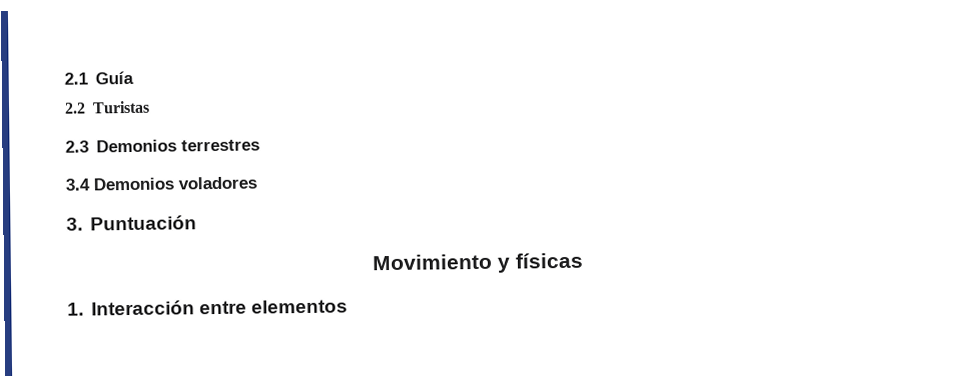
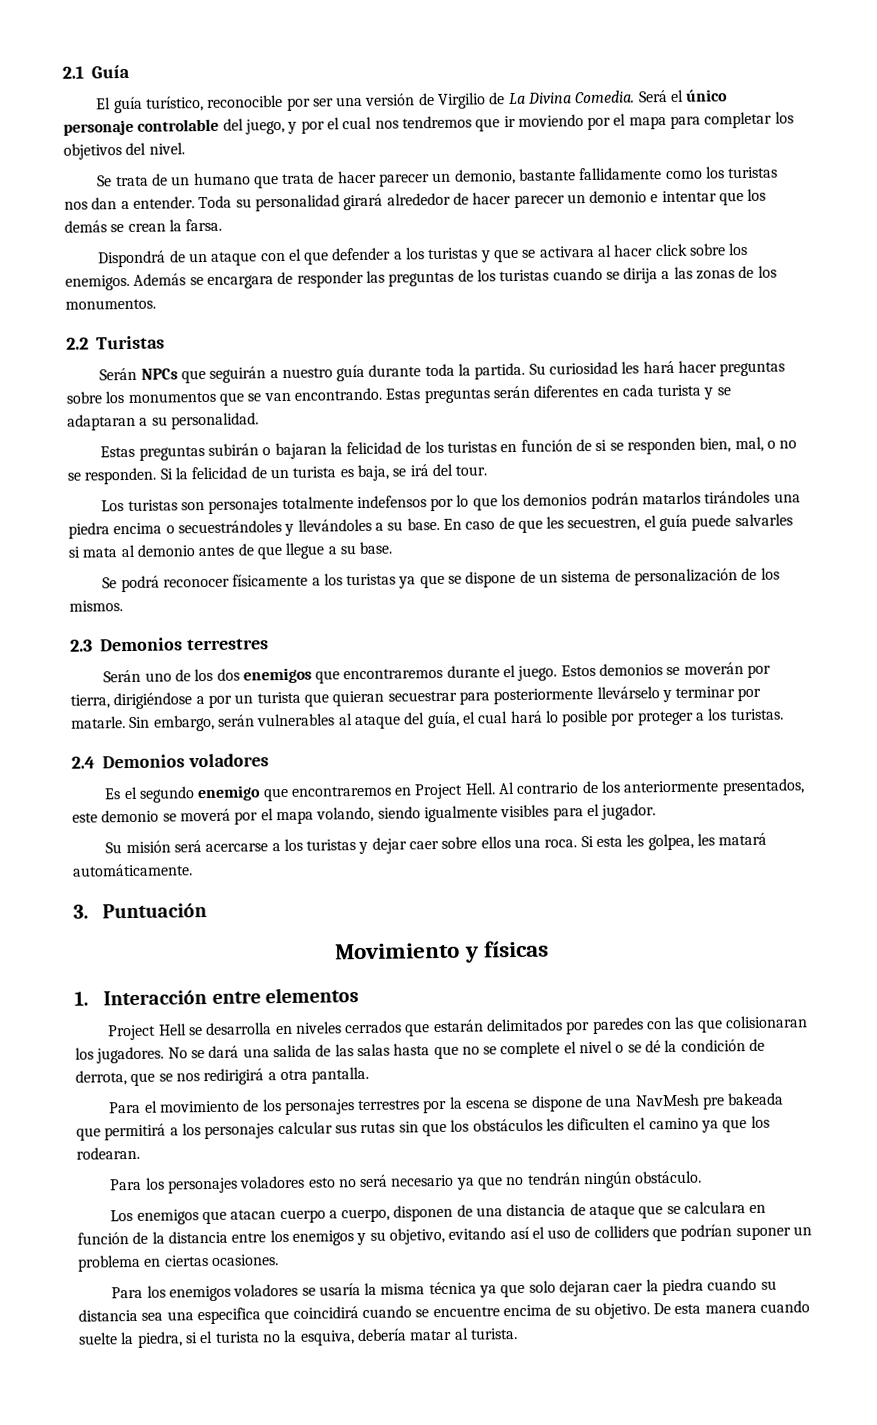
[64,100,150,114] [65,139,260,153] [65,176,257,191] 2.2 Turistas // 2.3 Demonios terrestres // 3.4 Demonios voladores -> [96,89,729,114] [63,111,794,136] [63,142,185,160] [97,166,779,189] [64,188,767,212] [64,218,223,233] [98,242,749,268] [65,265,777,291] [65,298,156,310] [66,335,165,350] [99,360,786,384] [66,384,731,406] [67,412,259,431] [100,436,798,461] [67,463,488,485] [101,490,801,514] [68,513,793,539] [68,541,393,560] [102,567,780,593] [69,600,123,612] [70,637,269,652] [103,662,772,684] [70,686,762,710] [71,708,784,732] [71,753,269,769] [104,778,805,803] [72,803,657,825] [105,832,768,855] [72,863,193,877] El guía turístico, reconocible por ser una versión de Virgilio de La Divina Comedia. Será el único personaje controlable del juego, y por el cual nos tendremos que ir moviendo por el mapa para completar los objetivos del nivel. // Se trata de un humano que trata de hacer parecer un demonio, bastante fallidamente como los turistas nos dan a entender. Toda su personalidad girará alrededor de hacer parecer un demonio e intentar que los demás se crean la farsa. // Dispondrá de un ataque con el que defender a los turistas y que se activara al hacer click sobre los enemigos. Además se encargara de responder las preguntas de los turistas cuando se dirija a las zonas de los monumentos. // 2.2 Turistas // Serán NPCs que seguirán a nuestro guía durante toda la partida. Su curiosidad les hará hacer preguntas sobre los monumentos que se van encontrando. Estas preguntas serán diferentes en cada turista y se adaptaran a su personalidad. // Estas preguntas subirán o bajaran la felicidad de los turistas en función de si se responden bien, mal, o no se responden. Si la felicidad de un turista es baja, se irá del tour. // Los turistas son personajes totalmente indefensos por lo que los demonios podrán matarlos tirándoles una piedra encima o secuestrándoles y llevándoles a su base. En caso de que les secuestren, el guía puede salvarles si mata al demonio antes de que llegue a su base. // Se podrá reconocer físicamente a los turistas ya que se dispone de un sistema de personalización de los mismos. // 2.3 Demonios terrestres // Serán uno de los dos enemigos que encontraremos durante el juego. Estos demonios se moverán por tierra, dirigiéndose a por un turista que quieran secuestrar para posteriormente llevárselo y terminar por matarle. Sin embargo, serán vulnerables al ataque del guía, el cual hará lo posible por proteger a los turistas. // 2.4 Demonios voladores // Es el segundo enemigo que encontraremos en Project Hell. Al contrario de los anteriormente presentados, este demonio se moverá por el mapa volando, siendo igualmente visibles para el jugador. // Su misión será acercarse a los turistas y dejar caer sobre ellos una roca. Si esta les golpea, les matará automáticamente.
(349, 306) none -> [108,1015,809,1041] [75,1038,766,1064] [75,1066,370,1087] [109,1092,785,1116] [76,1115,770,1141] [76,1146,140,1160] [110,1170,703,1194] [110,1201,767,1225] [77,1224,813,1246] [77,1254,279,1272] [111,1277,777,1302] [78,1300,811,1325] [78,1327,518,1348] // Project Hell se desarrolla en niveles cerrados que estarán delimitados por paredes con las que colisionaran los jugadores. No se dará una salida de las salas hasta que no se complete el nivel o se dé la condición de derrota, que se nos redirigirá a otra pantalla. // Para el movimiento de los personajes terrestres por la escena se dispone de una NavMesh pre bakeada que permitirá a los personajes calcular sus rutas sin que los obstáculos les dificulten el camino ya que los rodearan. // Para los personajes voladores esto no será necesario ya que no tendrán ningún obstáculo. // Los enemigos que atacan cuerpo a cuerpo, disponen de una distancia de ataque que se calculara en función de la distancia entre los enemigos y su objetivo, evitando así el uso de colliders que podrían suponer un problema en ciertas ocasiones. // Para los enemigos voladores se usaría la misma técnica ya que solo dejaran caer la piedra cuando su distancia sea una especifica que coincidirá cuando se encuentre encima de su objetivo. De esta manera cuando suelte la piedra, si el turista no la esquiva, debería matar al turista.

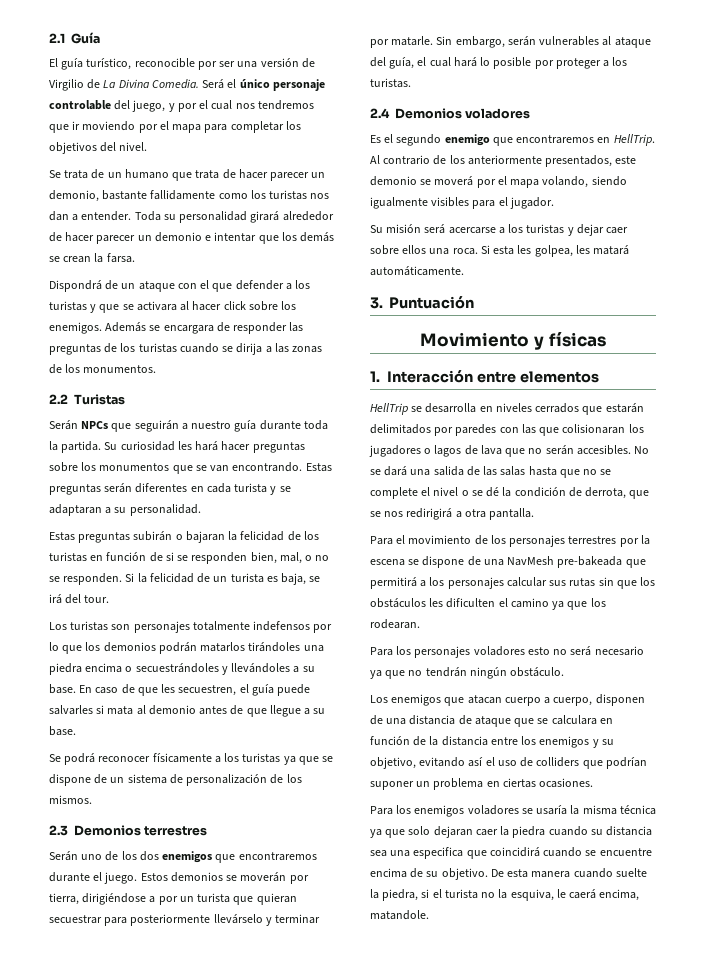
[414,782,496,800] Project Hell. -> [613,134,655,146] HellTrip.
[108,1023,187,1041] Project Hell -> [370,403,408,415] HellTrip
[96,1046,165,1064] jugadores. -> [369,445,631,457] jugadores o lagos de lava que no serán accesibles.
[702,1092,785,1110] pre bakeada -> [557,556,623,568] pre-bakeada
[356,1327,518,1342] debería matar al turista. -> [556,889,640,901] [370,910,429,920] le caerá encima, matandole.

